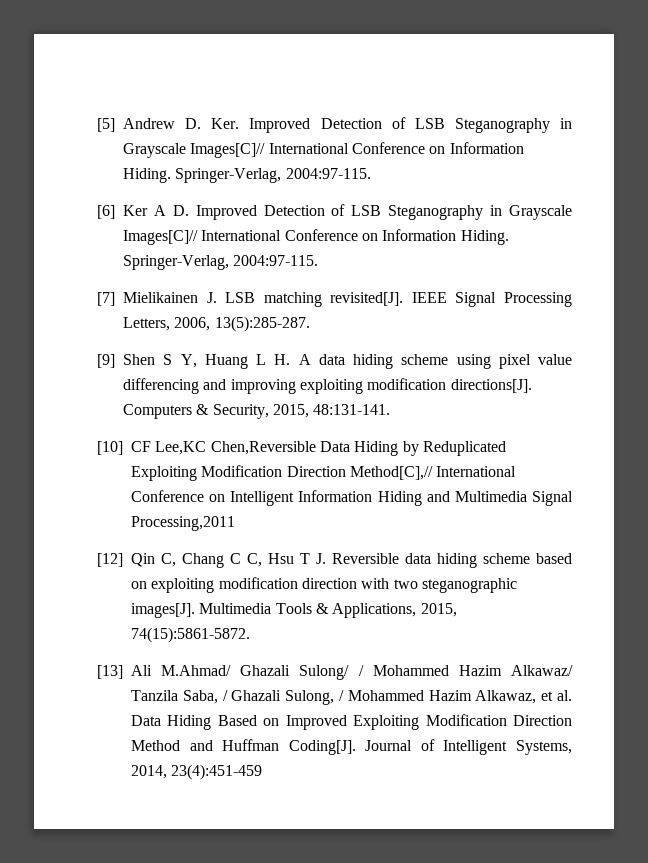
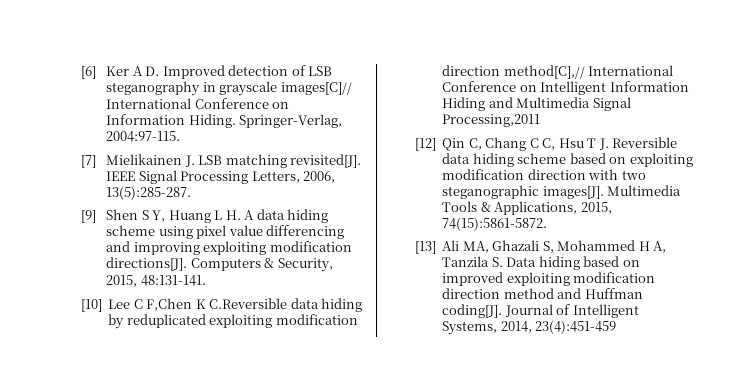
[97,117,572,133] [123,142,524,158] [123,168,371,183] [5] Andrew D. Ker. Improved Detection of LSB Steganography in Grayscale Images[C]// International Conference on Information Hiding. Springer-Verlag, 2004:97-115. // -> (80, 72) none
[263,204,572,220] [123,230,199,245] Detection of LSB Steganography in Grayscale Images[C]// -> [228,65,333,76] [106,81,352,96] detection of LSB steganography in grayscale images[C]//
[131,441,506,456] [131,465,433,481] CF Lee,KC Chen,Reversible Data Hiding by Reduplicated Exploiting Modification Direction Method[C],// -> [108,298,363,312] [108,314,358,329] [442,65,585,79] Lee C F,Chen K C.Reversible data hiding by reduplicated exploiting modification direction method[C],//
[161,665,573,680] [131,690,572,705] [131,714,572,730] [131,740,181,751] M.Ahmad/ Ghazali Sulong/ / Mohammed Hazim Alkawaz/ Tanzila Saba, / Ghazali Sulong, / Mohammed Hazim Alkawaz, et al. Data Hiding Based on Improved Exploiting Modification Direction Method -> [462,240,667,253] [442,256,640,270] [442,272,656,286] [442,288,554,299] MA, Ghazali S, Mohammed H A, Tanzila S. Data hiding based on improved exploiting modification direction method
[288,740,356,755] Coding[J]. -> [442,304,503,318] coding[J].

